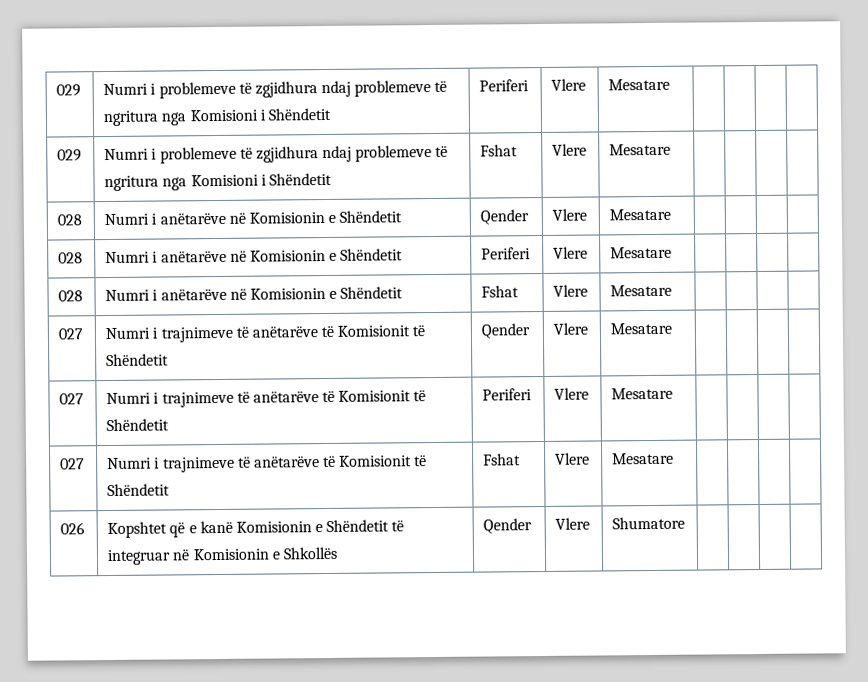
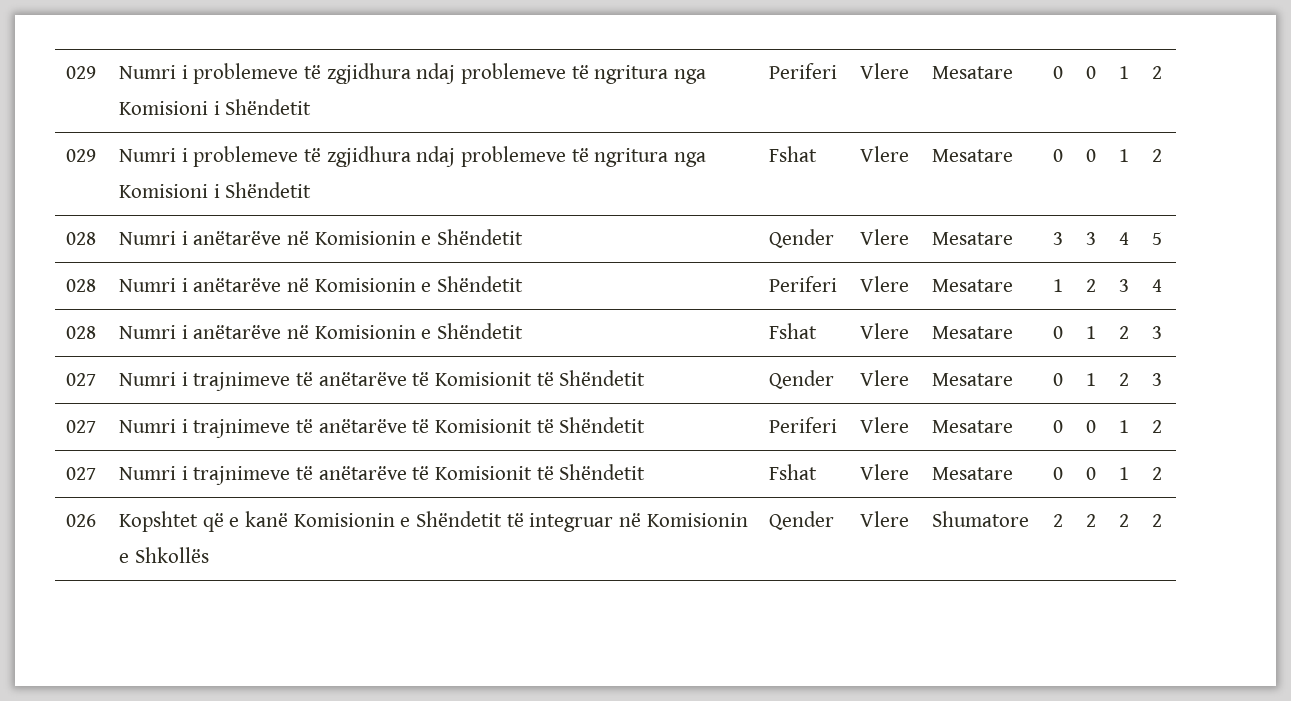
(671, 84) | | | -> [1053,66,1064,79] [1086,66,1097,79] [1119,66,1130,79] [1152,66,1163,79] 0 | 0 | 1 | 2
(672, 149) | | | -> [1053,149,1064,162] [1086,149,1097,162] [1119,149,1130,162] [1152,149,1163,162] 0 | 0 | 1 | 2
(672, 214) | | | -> [1053,232,1064,245] [1086,232,1097,245] [1119,232,1130,245] [1152,232,1163,245] 3 | 3 | 4 | 5
(673, 252) | | | -> [1053,279,1064,292] [1086,279,1097,292] [1119,279,1130,292] [1152,279,1163,292] 1 | 2 | 3 | 4
(673, 290) | | | -> [1053,326,1064,339] [1086,326,1097,339] [1119,326,1130,339] [1152,326,1163,339] 0 | 1 | 2 | 3
(673, 328) | | | -> [1053,373,1064,386] [1086,373,1097,386] [1119,373,1130,386] [1152,373,1163,386] 0 | 1 | 2 | 3
(674, 393) | | | -> [1053,420,1064,433] [1086,420,1097,433] [1119,420,1130,433] [1152,420,1163,433] 0 | 0 | 1 | 2
(675, 458) | | | -> [1053,467,1064,480] [1086,467,1097,480] [1119,467,1130,480] [1152,467,1163,480] 0 | 0 | 1 | 2
(686, 523) | | | -> [1053,514,1064,527] [1086,514,1097,527] [1119,514,1130,527] [1152,514,1163,527] 2 | 2 | 2 | 2

